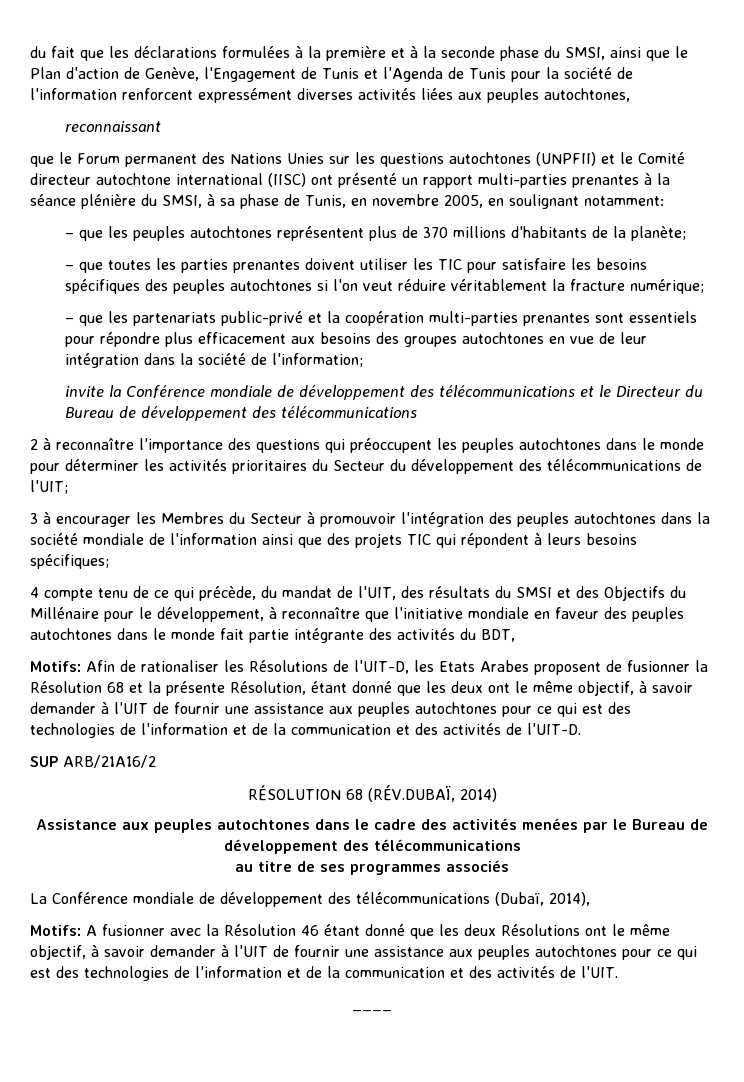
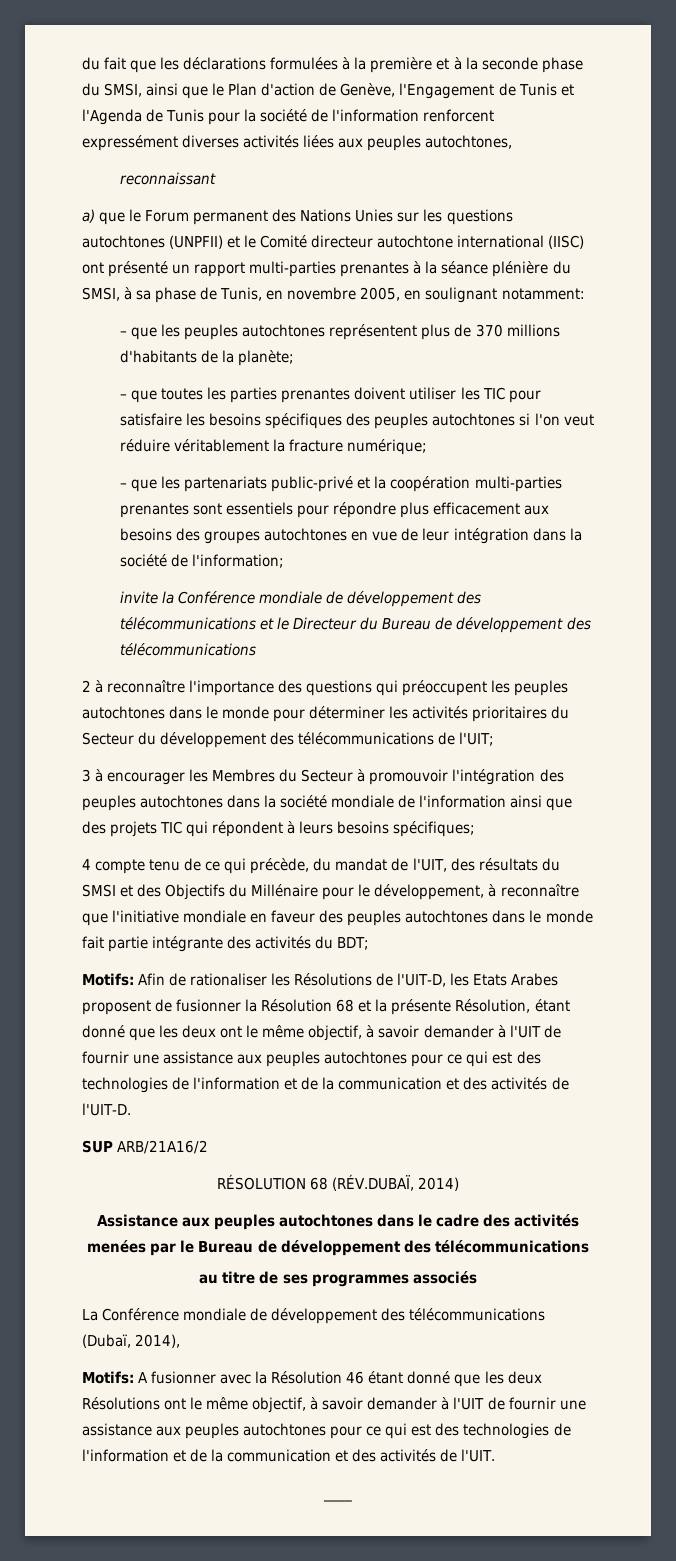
(162, 126) none -> [82,209,95,223] a)
[481,629,515,642] BDT, -> [337,937,370,950] BDT;

